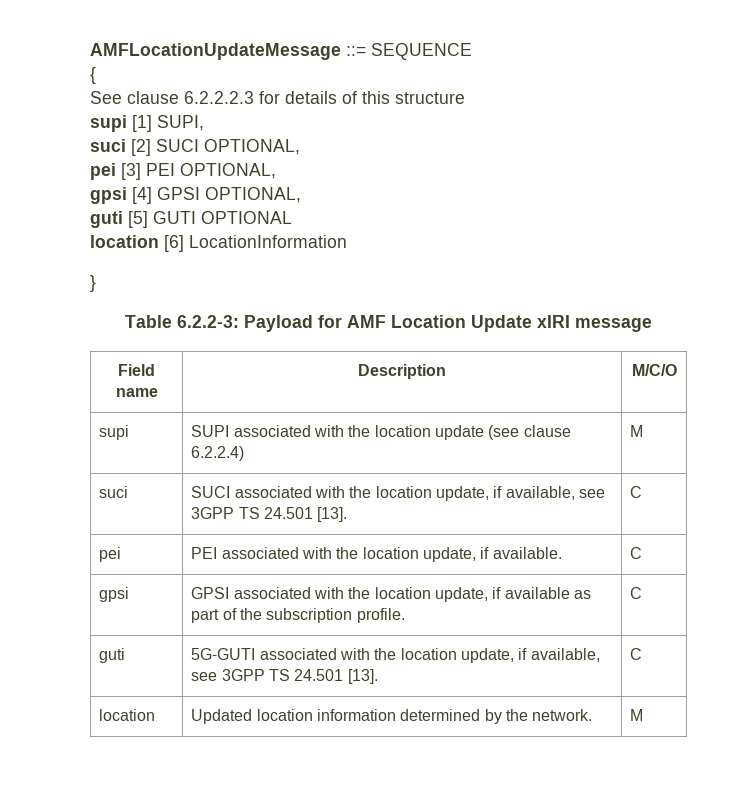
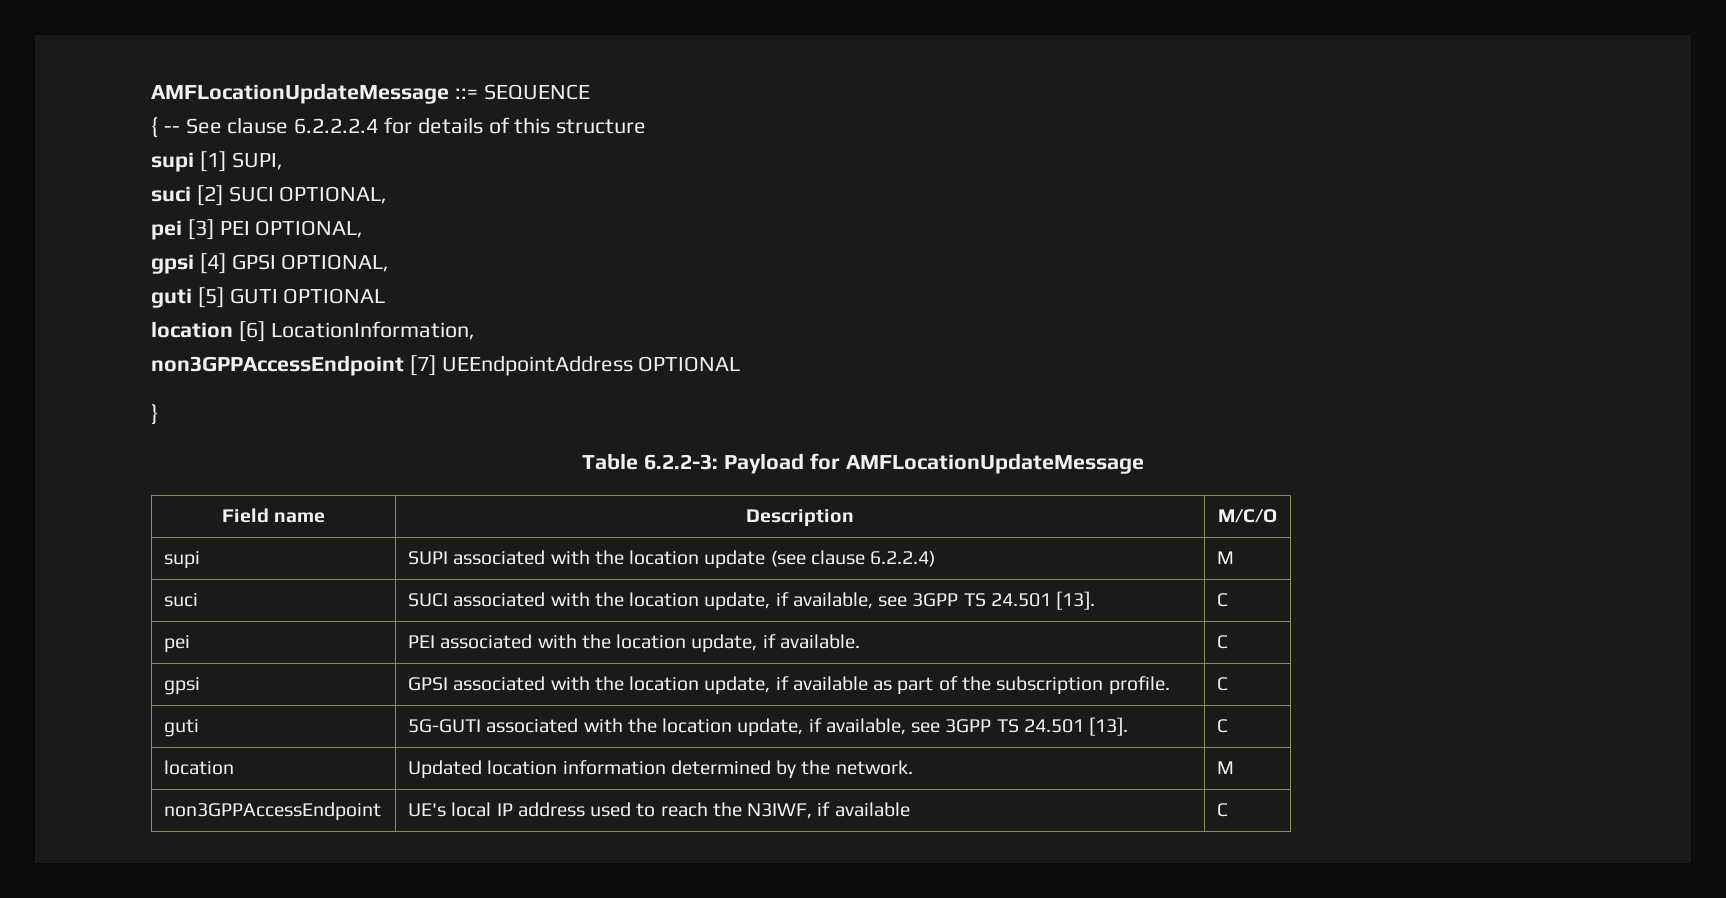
(96, 75) // -> [163,126,180,133] --
[184,91,254,104] 6.2.2.2.3 -> [294,118,379,134] 6.2.2.2.4
[189,235,347,248] LocationInformation -> [270,321,475,340] [151,355,741,376] LocationInformation, // non3GPPAccessEndpoint [7] UEEndpointAddress OPTIONAL
[347,315,652,332] AMF Location Update xIRI message -> [845,453,1144,474] AMFLocationUpdateMessage
(644, 715) none -> [164,802,382,821] [408,802,910,819] [1217,803,1229,817] // non3GPPAccessEndpoint | UE's local IP address used to reach the N3IWF, if available | C

